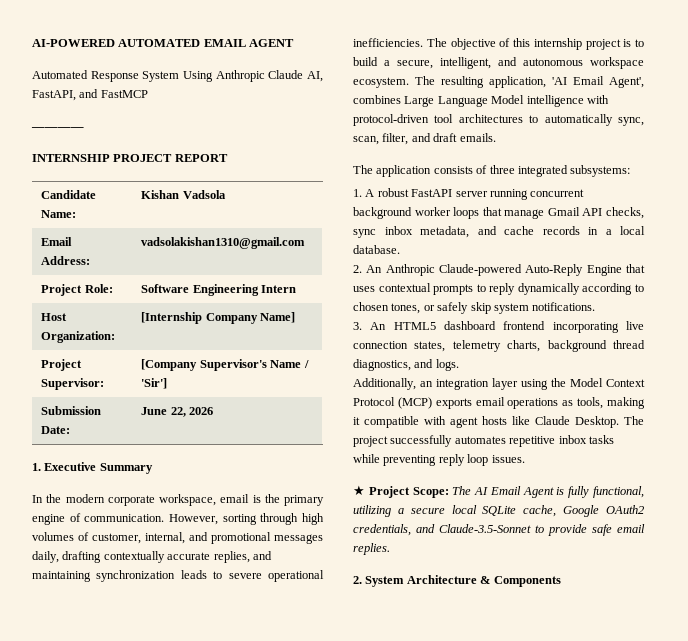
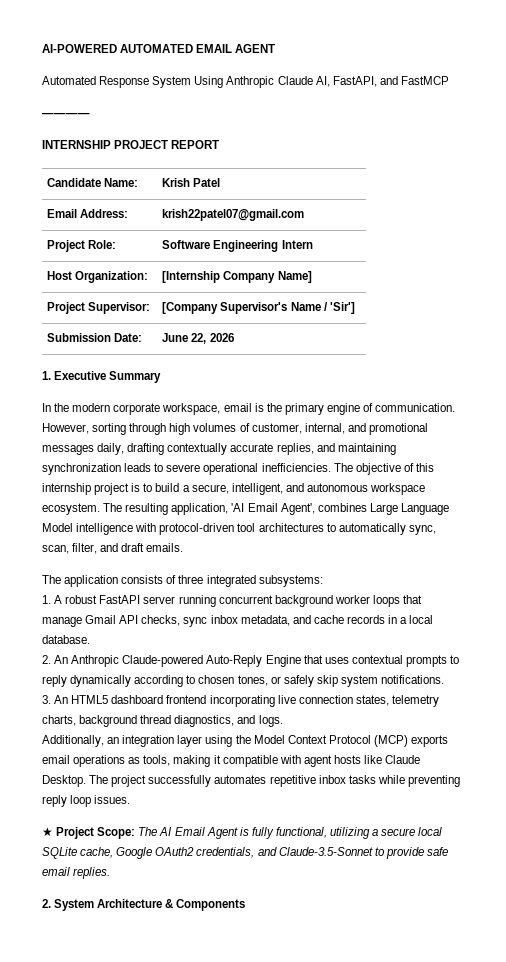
[141,190,226,199] Kishan Vadsola -> [162,178,221,187] Krish Patel
[141,237,306,249] vadsolakishan1310@gmail.com -> [162,209,305,221] krish22patel07@gmail.com

